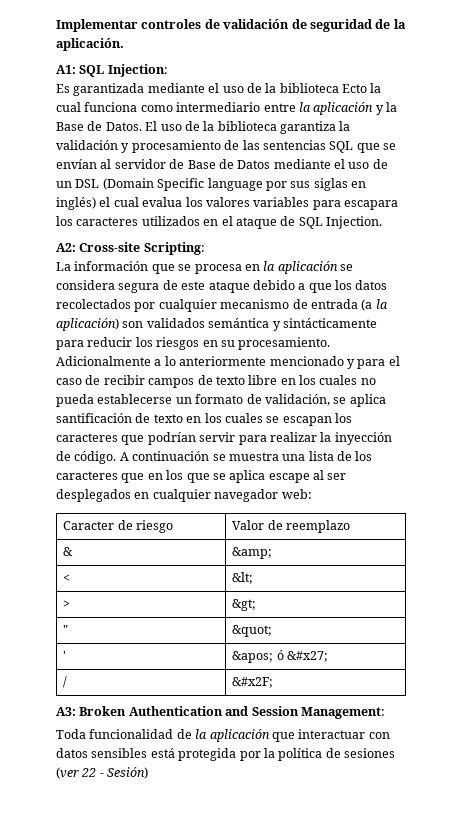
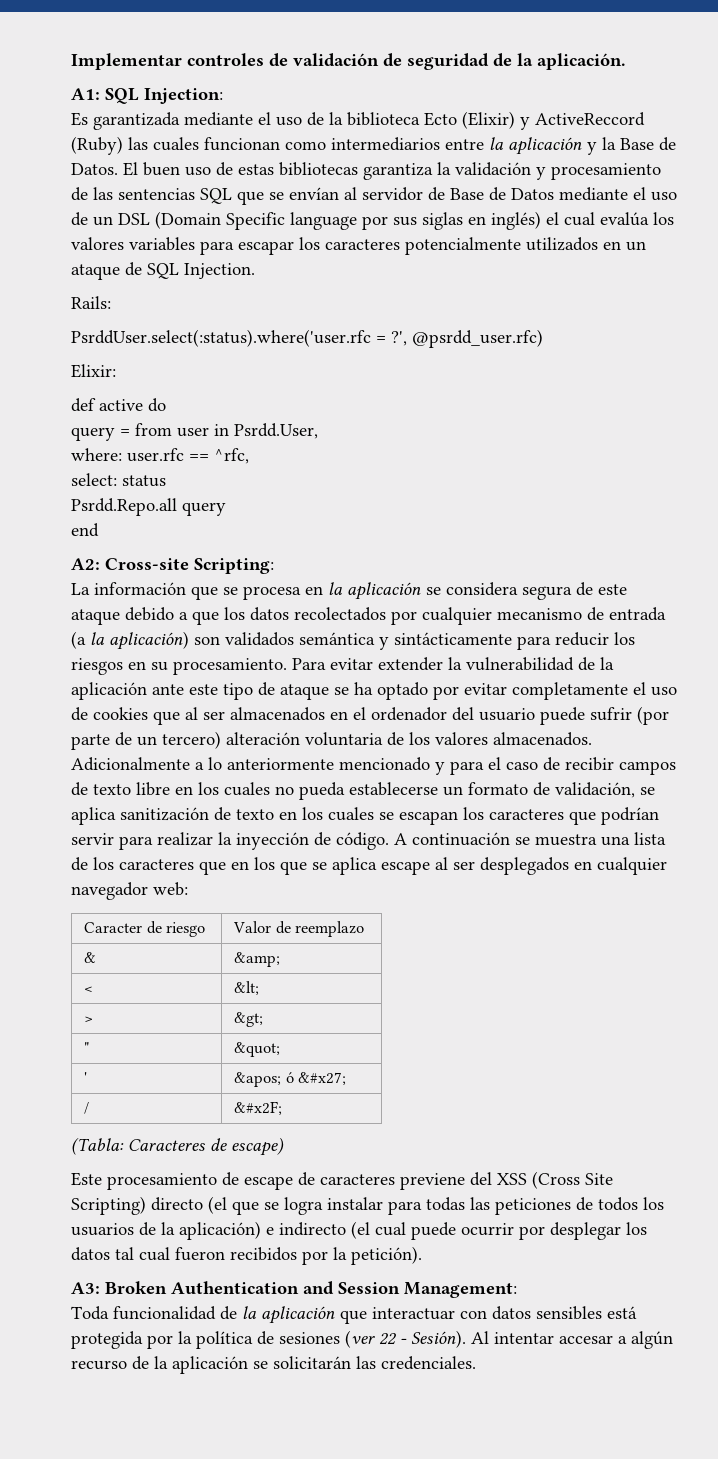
[370,83,382,93] [56,102,261,112] la cual funciona como intermediario -> [462,111,645,130] [71,136,440,155] (Elixir) y ActiveReccord (Ruby) las cuales funcionan como intermediarios
[160,121,277,131] uso de la biblioteca -> [143,162,358,176] buen uso de estas bibliotecas
[142,197,183,207] evalua -> [600,212,649,226] evalúa
[344,200,398,210] [56,216,139,226] escapara los caracteres -> [238,237,521,255] escapar los caracteres potencialmente
[221,216,233,226] el -> [626,241,646,251] un
(382, 222) none -> [71,296,111,309] [71,329,543,348] [71,364,116,378] [71,398,166,412] [71,423,318,441] [71,448,249,464] [71,473,166,487] [71,498,226,516] [71,523,99,537] // Rails: // PsrddUser.select(:status).where('user.rfc = ?', @psrdd_user.rfc) // Elixir: // def active do // query = from user in Psrdd.User, // where: user.rfc == ^rfc, // select: status // Psrdd.Repo.all query // end
(331, 343) none -> [292,657,614,671] [71,682,677,700] [71,706,669,725] [71,731,592,750] Para evitar extender la vulnerabilidad de la aplicación ante este tipo de ataque se ha optado por evitar completamente el uso de cookies que al ser almacenados en el ordenador del usuario puede sufrir (por parte de un tercero) alteración voluntaria de los valores almacenados.
[56,413,132,423] santificación -> [120,807,209,821] sanitización
(274, 682) none -> [71,1137,284,1156] [71,1171,613,1190] [71,1196,664,1215] [71,1221,647,1240] [71,1246,422,1265] // (Tabla: Caracteres de escape) // Este procesamiento de escape de caracteres previene del XSS (Cross Site Scripting) directo (el que se logra instalar para todas las peticiones de todos los usuarios de la aplicación) e indirecto (el cual puede ocurrir por desplegar los datos tal cual fueron recibidos por la petición).
[107,767,149,779] Sesión) -> [411,1330,673,1349] [71,1356,476,1374] Sesión). Al intentar accesar a algún recurso de la aplicación se solicitarán las credenciales.

